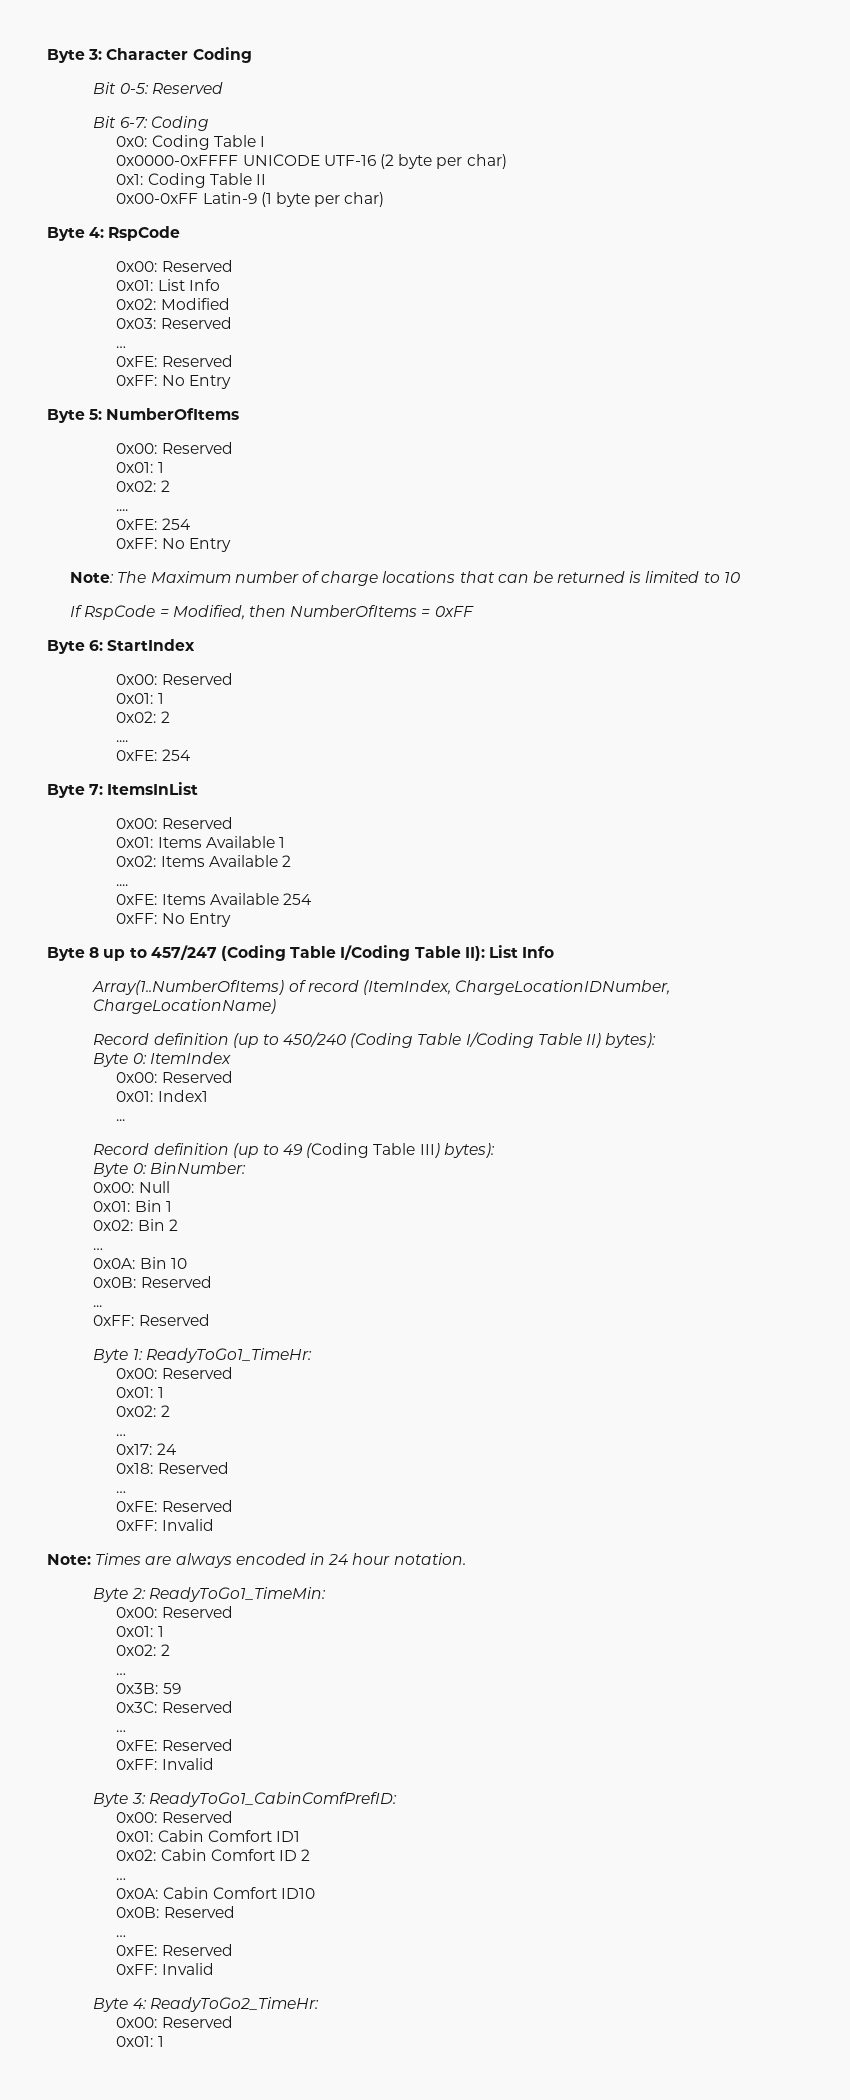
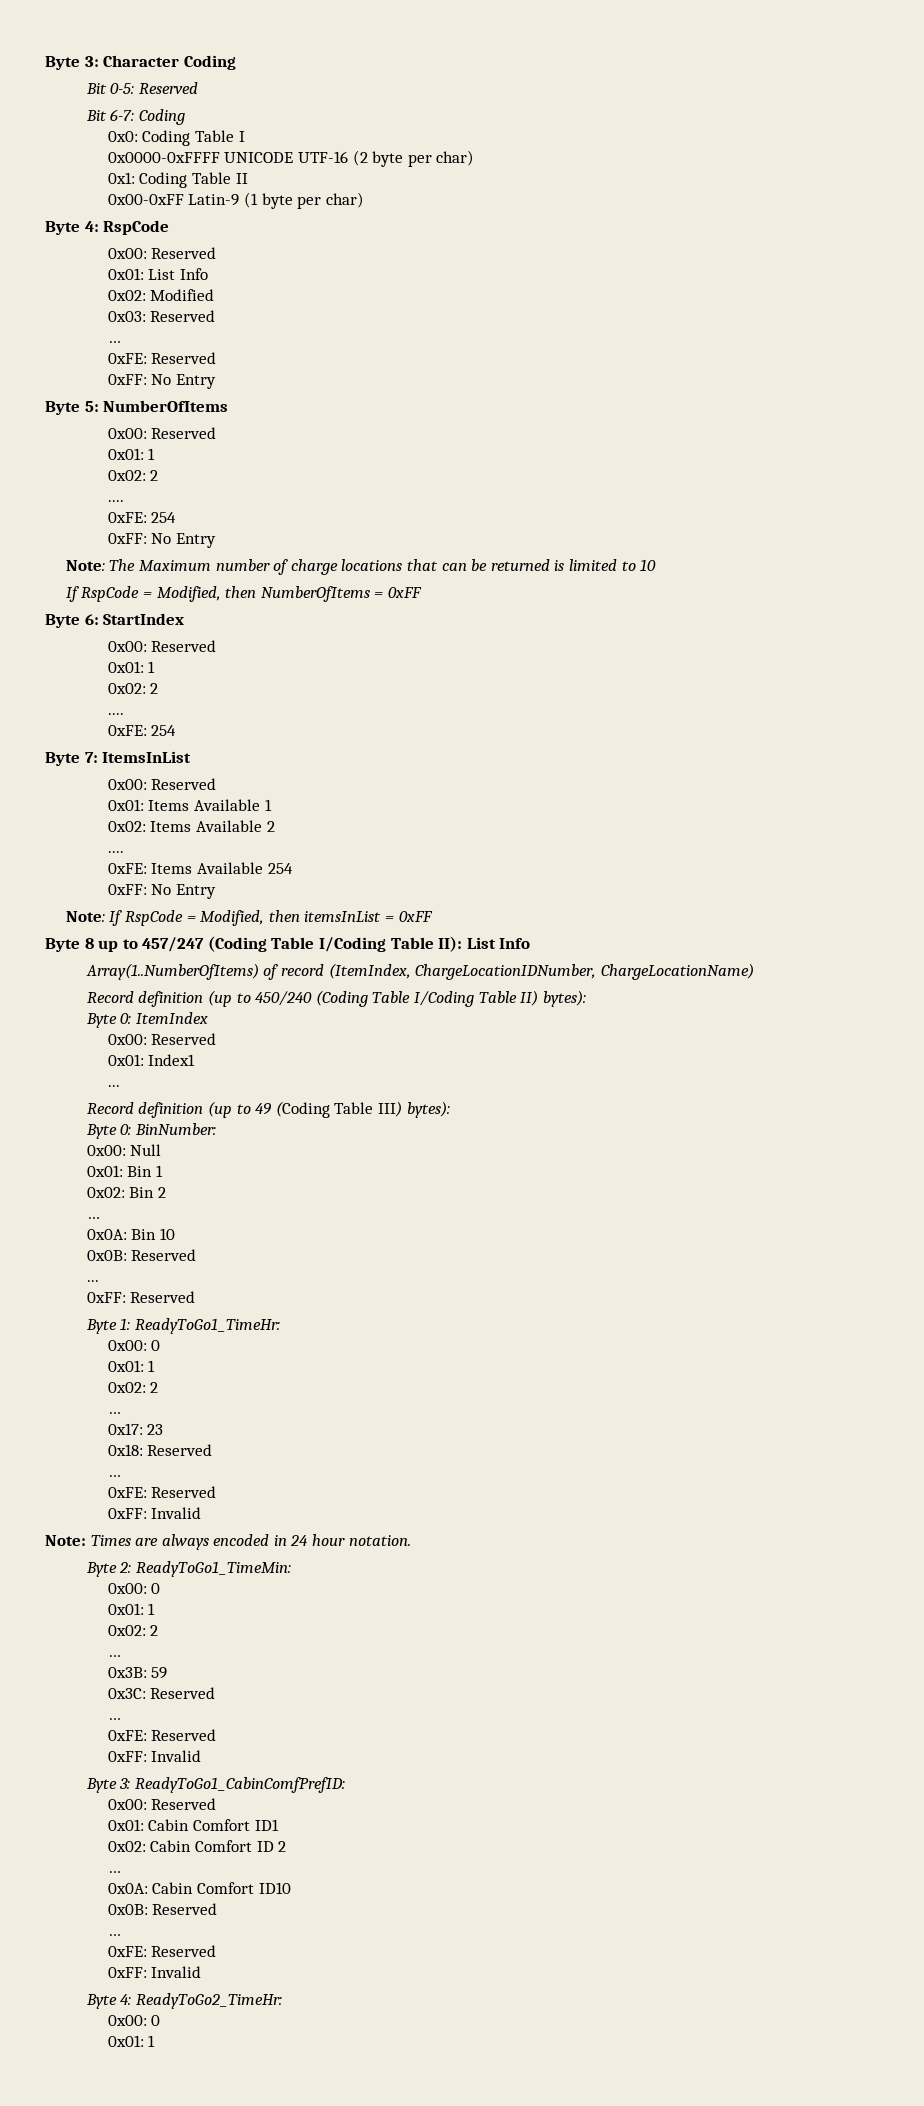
(231, 920) none -> [65,910,433,926] // Note: If RspCode = Modified, then itemsInList = 0xFF
[161,1367,233,1379] Reserved -> [151,1340,161,1351] 0
[156,1443,177,1455] 24 -> [147,1424,164,1435] 23
[161,1606,233,1618] Reserved -> [151,1583,161,1594] 0
[161,2016,233,2028] Reserved -> [151,2015,161,2026] 0

